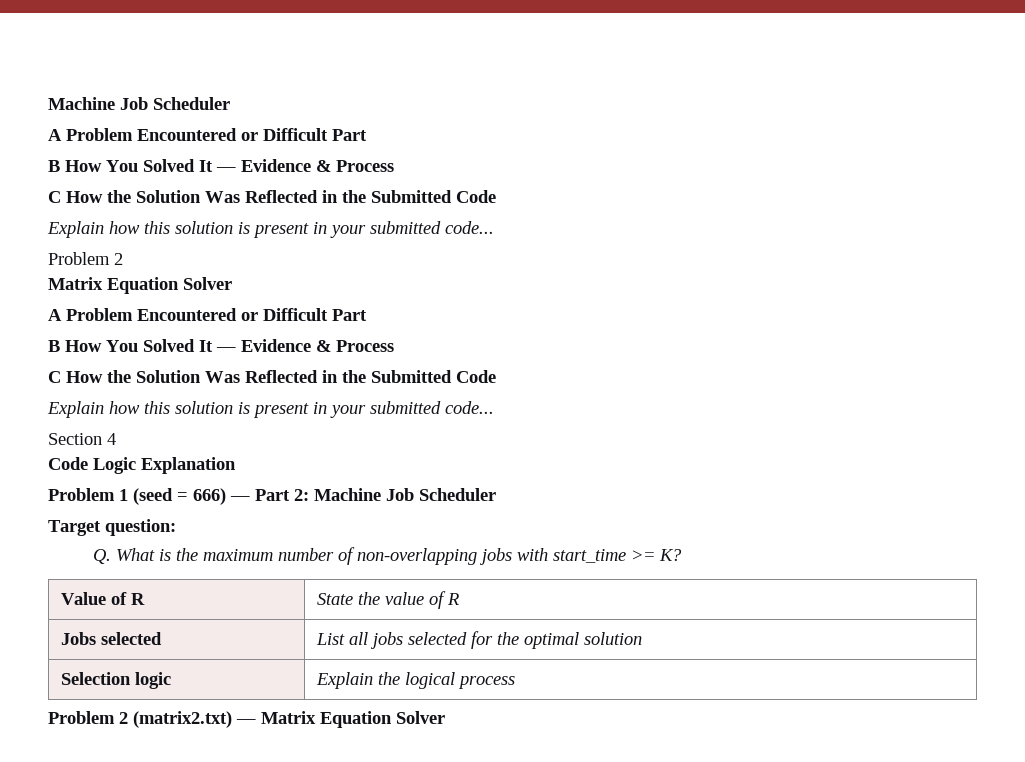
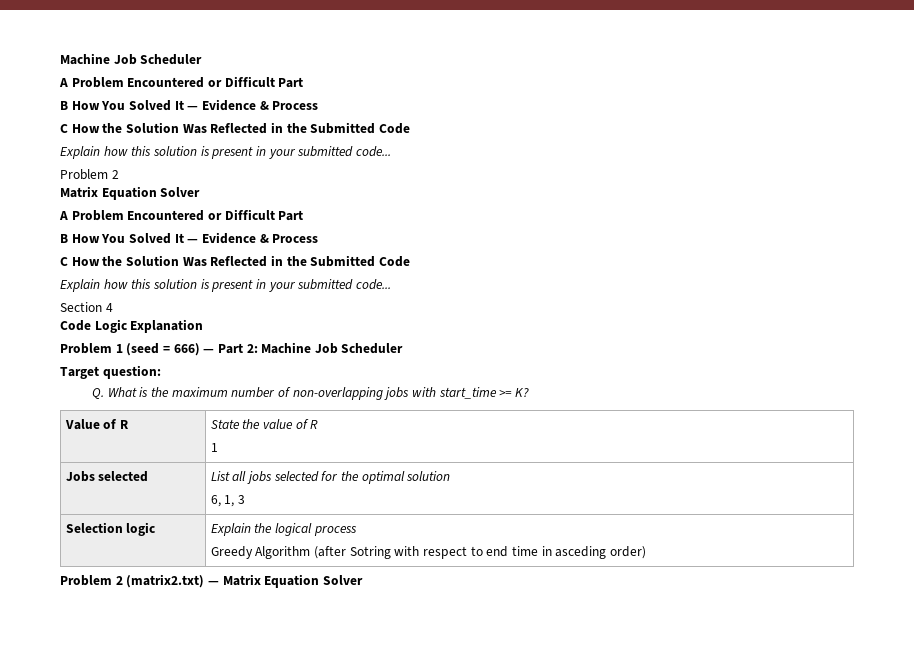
(460, 599) none -> [210,443,218,452] // 1
(643, 638) none -> [210,495,246,507] // 6, 1, 3
(516, 682) none -> [210,546,646,559] // Greedy Algorithm (after Sotring with respect to end time in asceding order)

